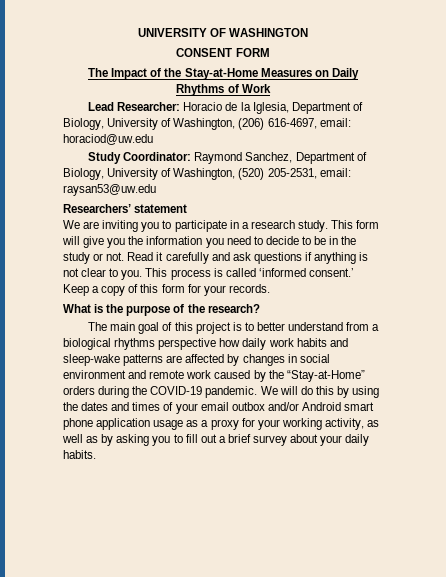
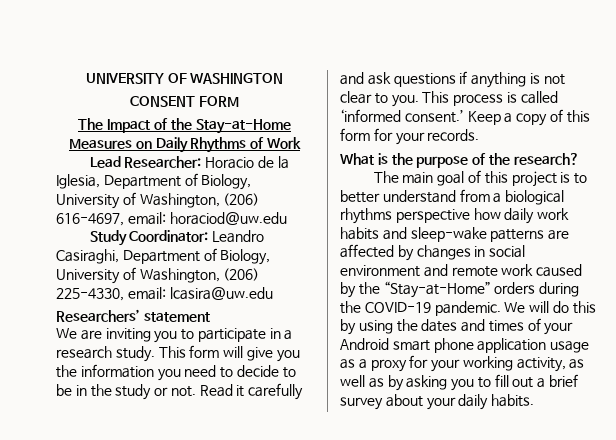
[194,152,367,164] [63,168,351,180] [63,184,156,196] Raymond Sanchez, Department of Biology, University of Washington, (520) 205-2531, email: raysan53@uw.edu -> [212,230,265,243] [56,248,271,265] [56,267,260,284] [56,287,273,301] Leandro Casiraghi, Department of Biology, University of Washington, (206) 225-4330, email: lcasira@uw.edu
[200,402,299,411] email outbox and/or -> (574, 328) none

